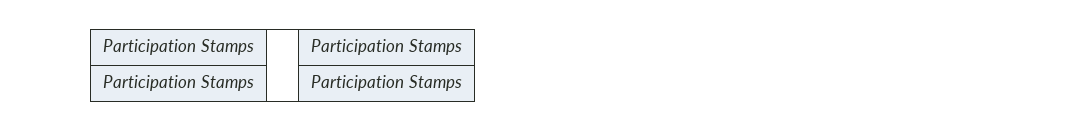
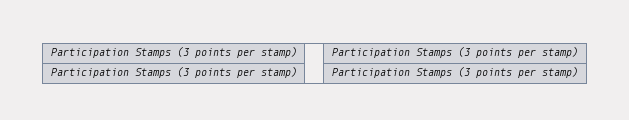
[103,39,254,55] [311,39,462,55] [103,75,254,91] [311,75,462,91] Participation Stamps | | Participation Stamps // Participation Stamps | | Participation Stamps -> [50,47,297,58] [332,47,578,58] [50,67,297,78] [332,67,578,78] Participation Stamps (3 points per stamp) | | Participation Stamps (3 points per stamp) // Participation Stamps (3 points per stamp) | | Participation Stamps (3 points per stamp)

